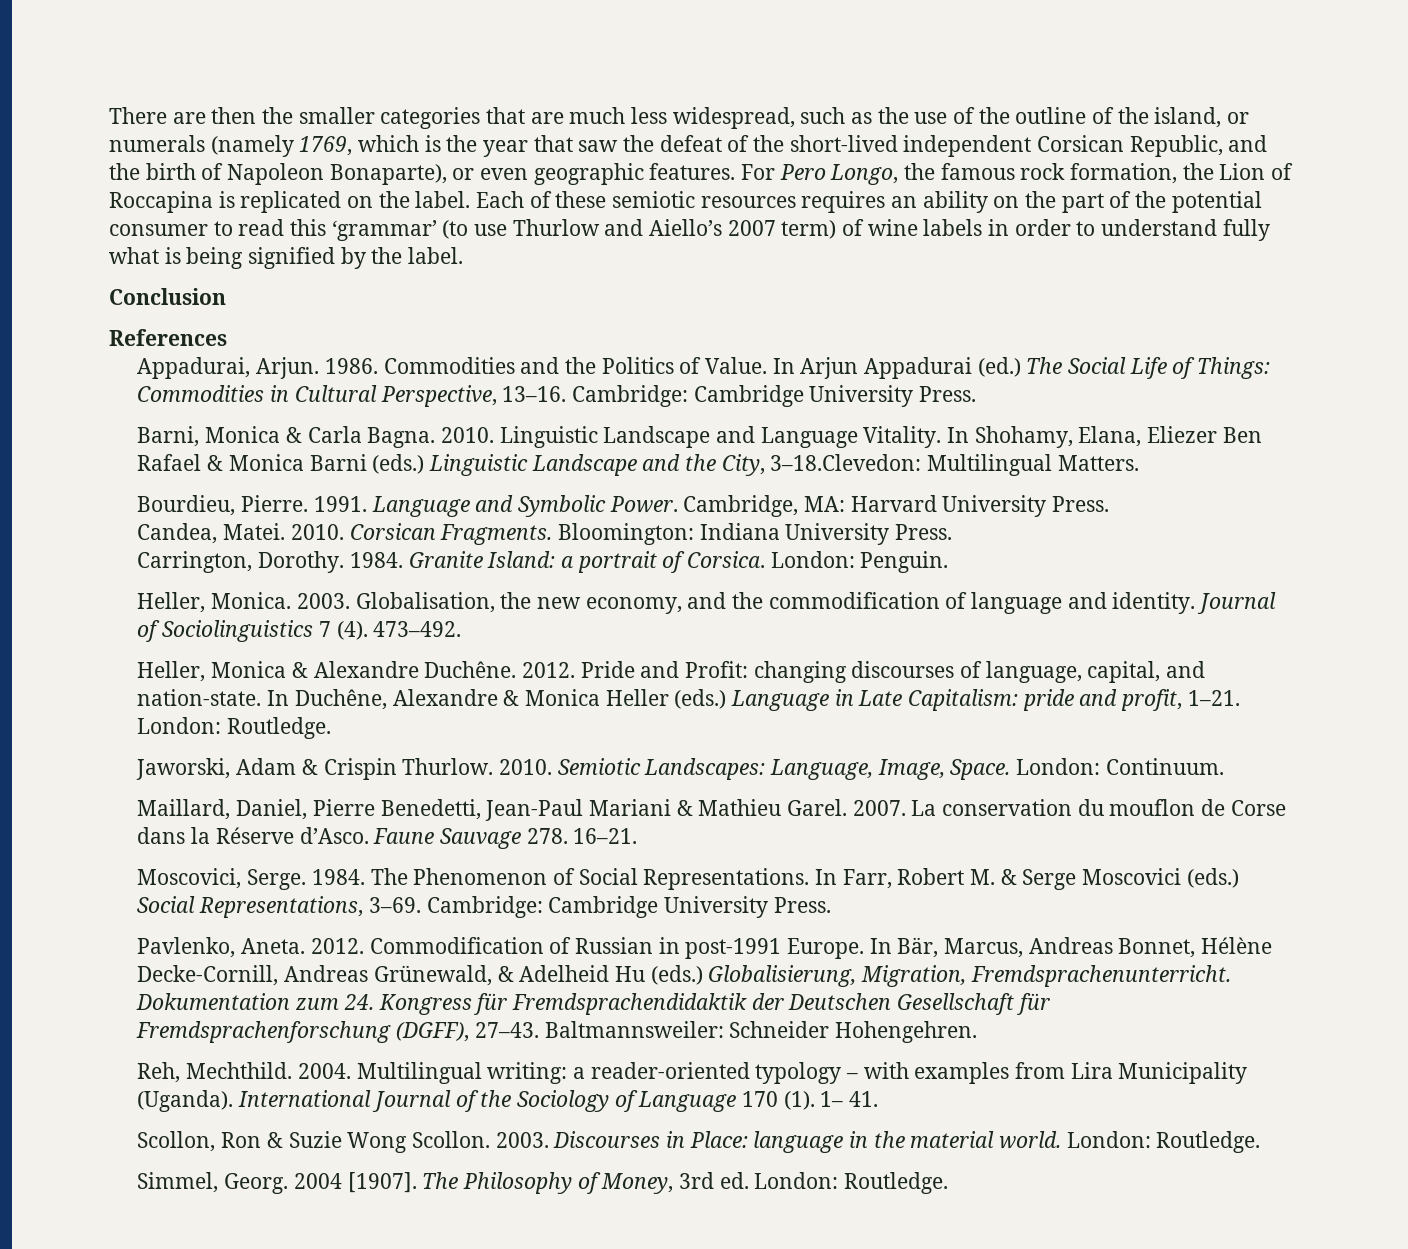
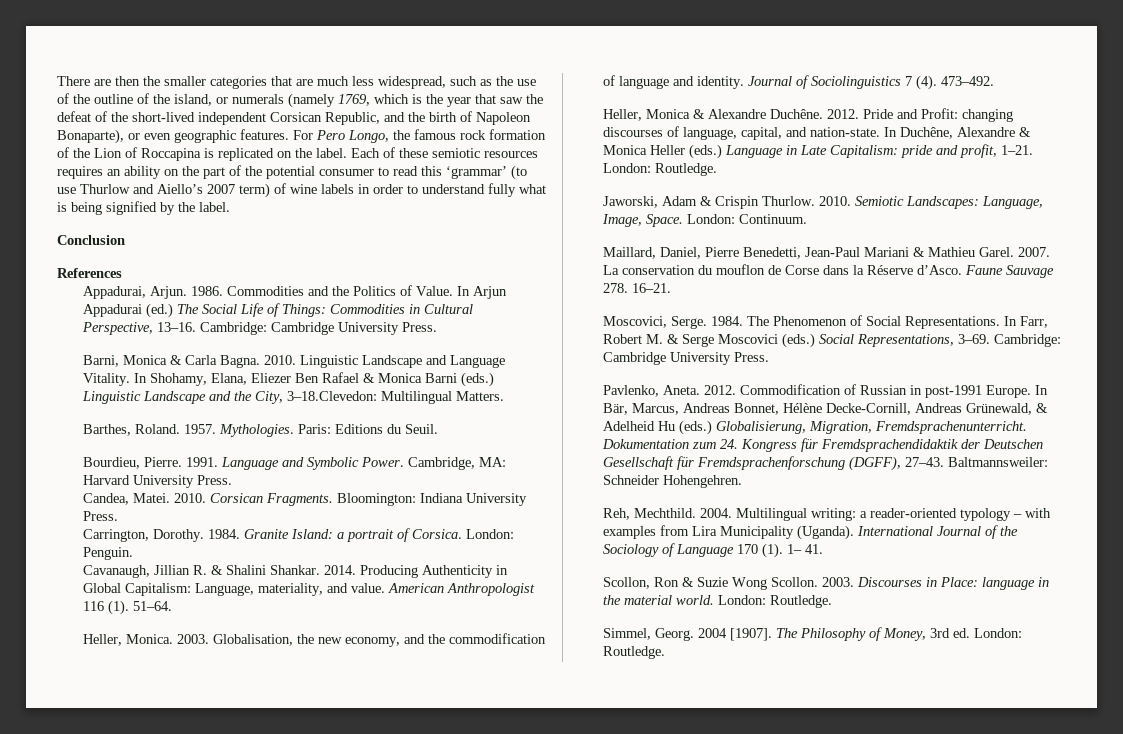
[1070,163,1178,184] formation, -> [489,129,546,140] [57,147,69,158] formation of
(1139, 463) none -> [83,424,439,437] // Barthes, Roland. 1957. Mythologies. Paris: Editions du Seuil.
(949, 562) none -> [83,565,509,578] [83,583,536,596] [83,600,173,615] // Cavanaugh, Jillian R. & Shalini Shankar. 2014. Producing Authenticity in Global Capitalism: Language, materiality, and value. American Anthropologist 116 (1). 51–64.

